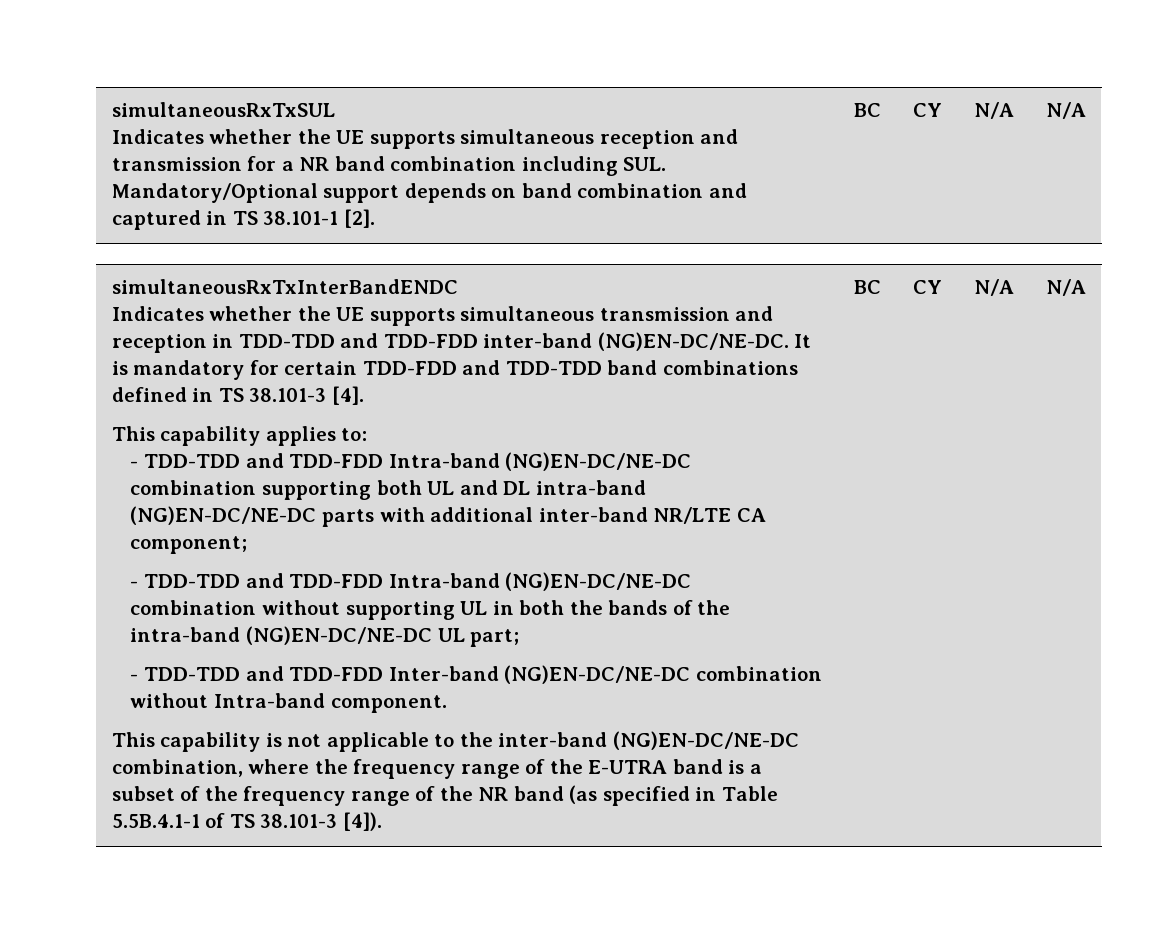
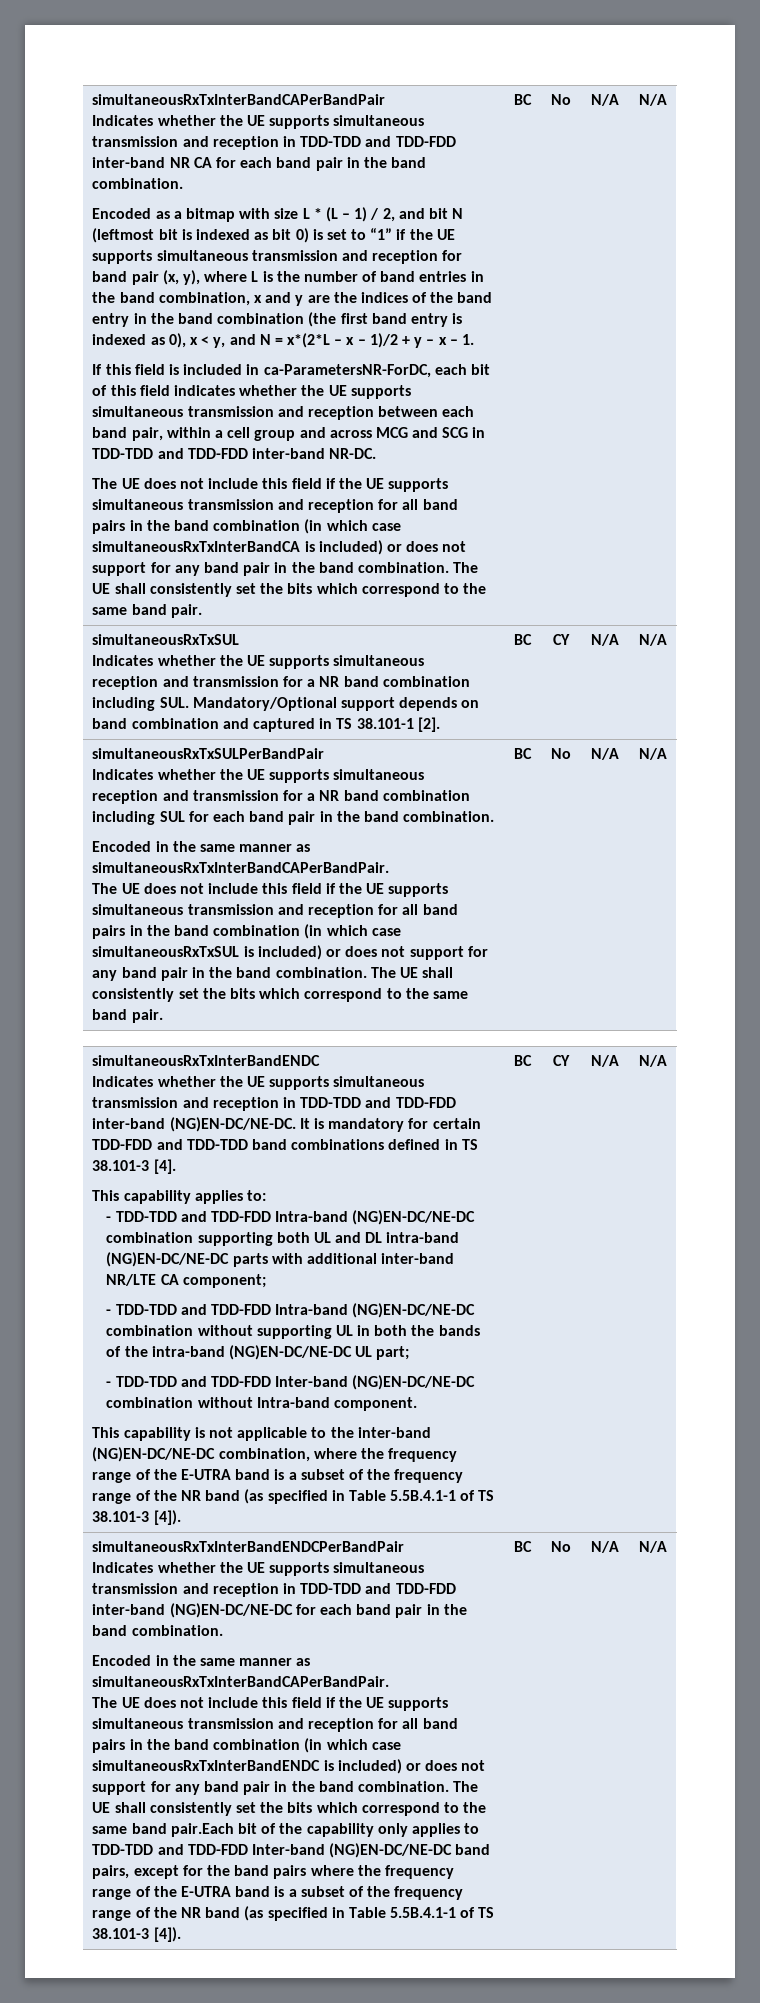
(111, 109) none -> [92,94,386,105] [92,115,425,129] [92,136,456,150] [92,157,427,171] [92,178,184,189] [92,207,464,222] [92,228,455,243] [92,250,463,264] [92,270,484,285] [92,292,493,306] [92,312,463,327] [92,333,474,348] [92,364,490,378] [92,385,411,399] [92,406,475,420] [92,427,486,441] [92,448,377,459] [92,478,449,492] [92,499,458,513] [92,519,401,534] [92,540,467,555] [92,562,479,576] [92,583,487,597] [92,604,202,618] [513,94,532,105] [550,94,571,105] [590,94,619,106] [638,94,667,106] simultaneousRxTxInterBandCAPerBandPair // Indicates whether the UE supports simultaneous transmission and reception in TDD-TDD and TDD-FDD inter-band NR CA for each band pair in the band combination. // Encoded as a bitmap with size L * (L – 1) / 2, and bit N (leftmost bit is indexed as bit 0) is set to “1” if the UE supports simultaneous transmission and reception for band pair (x, y), where L is the number of band entries in the band combination, x and y are the indices of the band entry in the band combination (the first band entry is indexed as 0), x < y, and N = x*(2*L – x – 1)/2 + y – x – 1. // If this field is included in ca-ParametersNR-ForDC, each bit of this field indicates whether the UE supports simultaneous transmission and reception between each band pair, within a cell group and across MCG and SCG in TDD-TDD and TDD-FDD inter-band NR-DC. // The UE does not include this field if the UE supports simultaneous transmission and reception for all band pairs in the band combination (in which case simultaneousRxTxInterBandCA is included) or does not support for any band pair in the band combination. The UE shall consistently set the bits which correspond to the same band pair. | BC | No | N/A | N/A //
(1086, 110) none -> [92,748,325,759] [92,769,425,783] [92,790,470,804] [92,811,495,825] [92,841,311,852] [92,862,390,873] [92,883,449,897] [92,904,458,918] [92,924,401,939] [92,945,488,960] [92,967,454,981] [92,988,468,1002] [92,1009,163,1023] [513,748,532,759] [550,748,571,759] [590,748,619,760] [638,748,667,760] // simultaneousRxTxSULPerBandPair // Indicates whether the UE supports simultaneous reception and transmission for a NR band combination including SUL for each band pair in the band combination. // Encoded in the same manner as simultaneousRxTxInterBandCAPerBandPair. // The UE does not include this field if the UE supports simultaneous transmission and reception for all band pairs in the band combination (in which case simultaneousRxTxSUL is included) or does not support for any band pair in the band combination. The UE shall consistently set the bits which correspond to the same band pair. | BC | No | N/A | N/A
(1086, 287) none -> [92,1541,405,1552] [92,1562,425,1576] [92,1583,456,1597] [92,1603,467,1618] [92,1625,223,1636] [92,1655,311,1666] [92,1676,390,1687] [92,1697,449,1711] [92,1718,458,1732] [92,1738,401,1753] [92,1759,486,1774] [92,1781,479,1795] [92,1802,487,1816] [92,1823,480,1837] [92,1843,491,1858] [92,1865,454,1879] [92,1886,464,1900] [92,1906,495,1921] [92,1927,181,1942] [513,1541,532,1552] [550,1541,571,1552] [590,1541,619,1553] [638,1541,667,1553] // simultaneousRxTxInterBandENDCPerBandPair // Indicates whether the UE supports simultaneous transmission and reception in TDD-TDD and TDD-FDD inter-band (NG)EN-DC/NE-DC for each band pair in the band combination. // Encoded in the same manner as simultaneousRxTxInterBandCAPerBandPair. // The UE does not include this field if the UE supports simultaneous transmission and reception for all band pairs in the band combination (in which case simultaneousRxTxInterBandENDC is included) or does not support for any band pair in the band combination. The UE shall consistently set the bits which correspond to the same band pair.Each bit of the capability only applies to TDD-TDD and TDD-FDD Inter-band (NG)EN-DC/NE-DC band pairs, except for the band pairs where the frequency range of the E-UTRA band is a subset of the frequency range of the NR band (as specified in Table 5.5B.4.1-1 of TS 38.101-3 [4]). | BC | No | N/A | N/A

